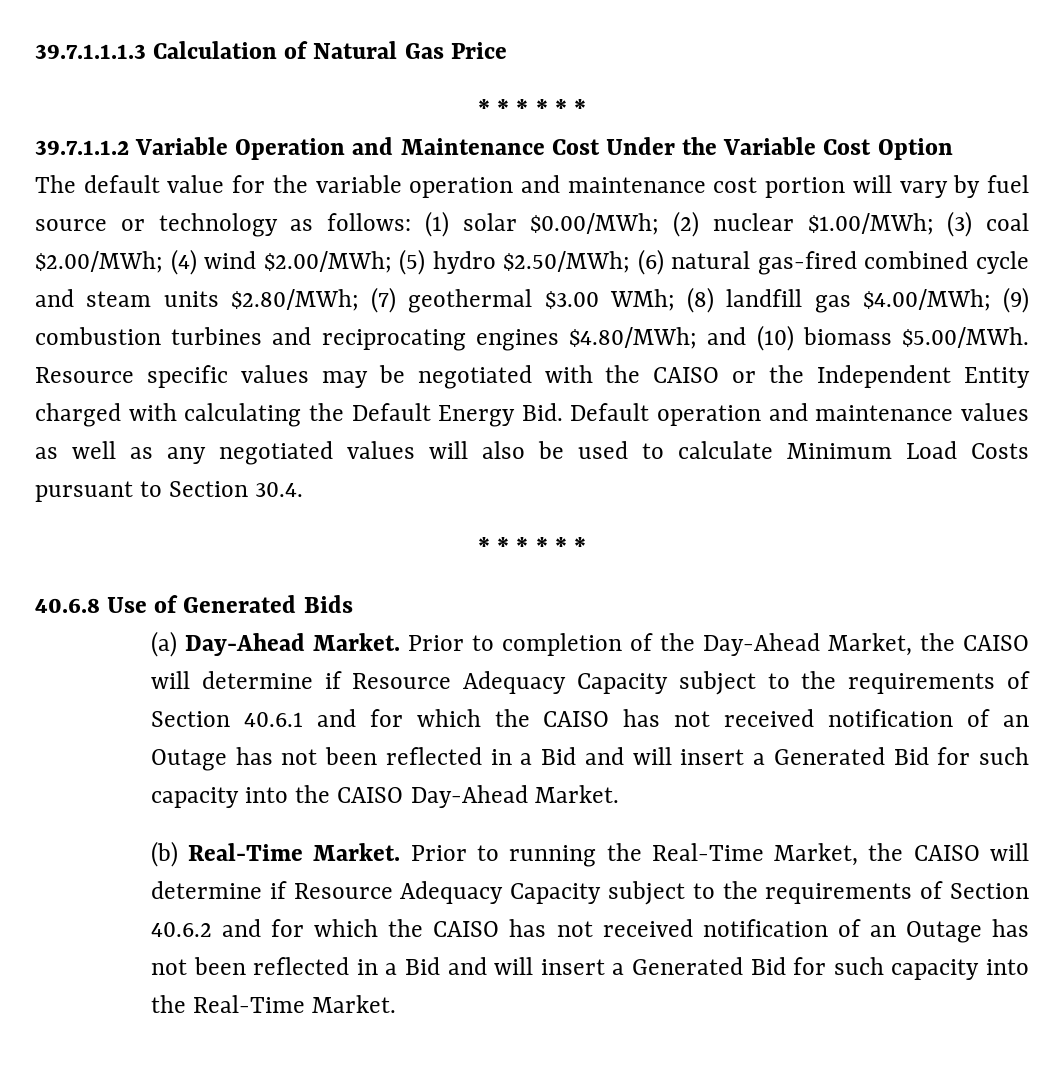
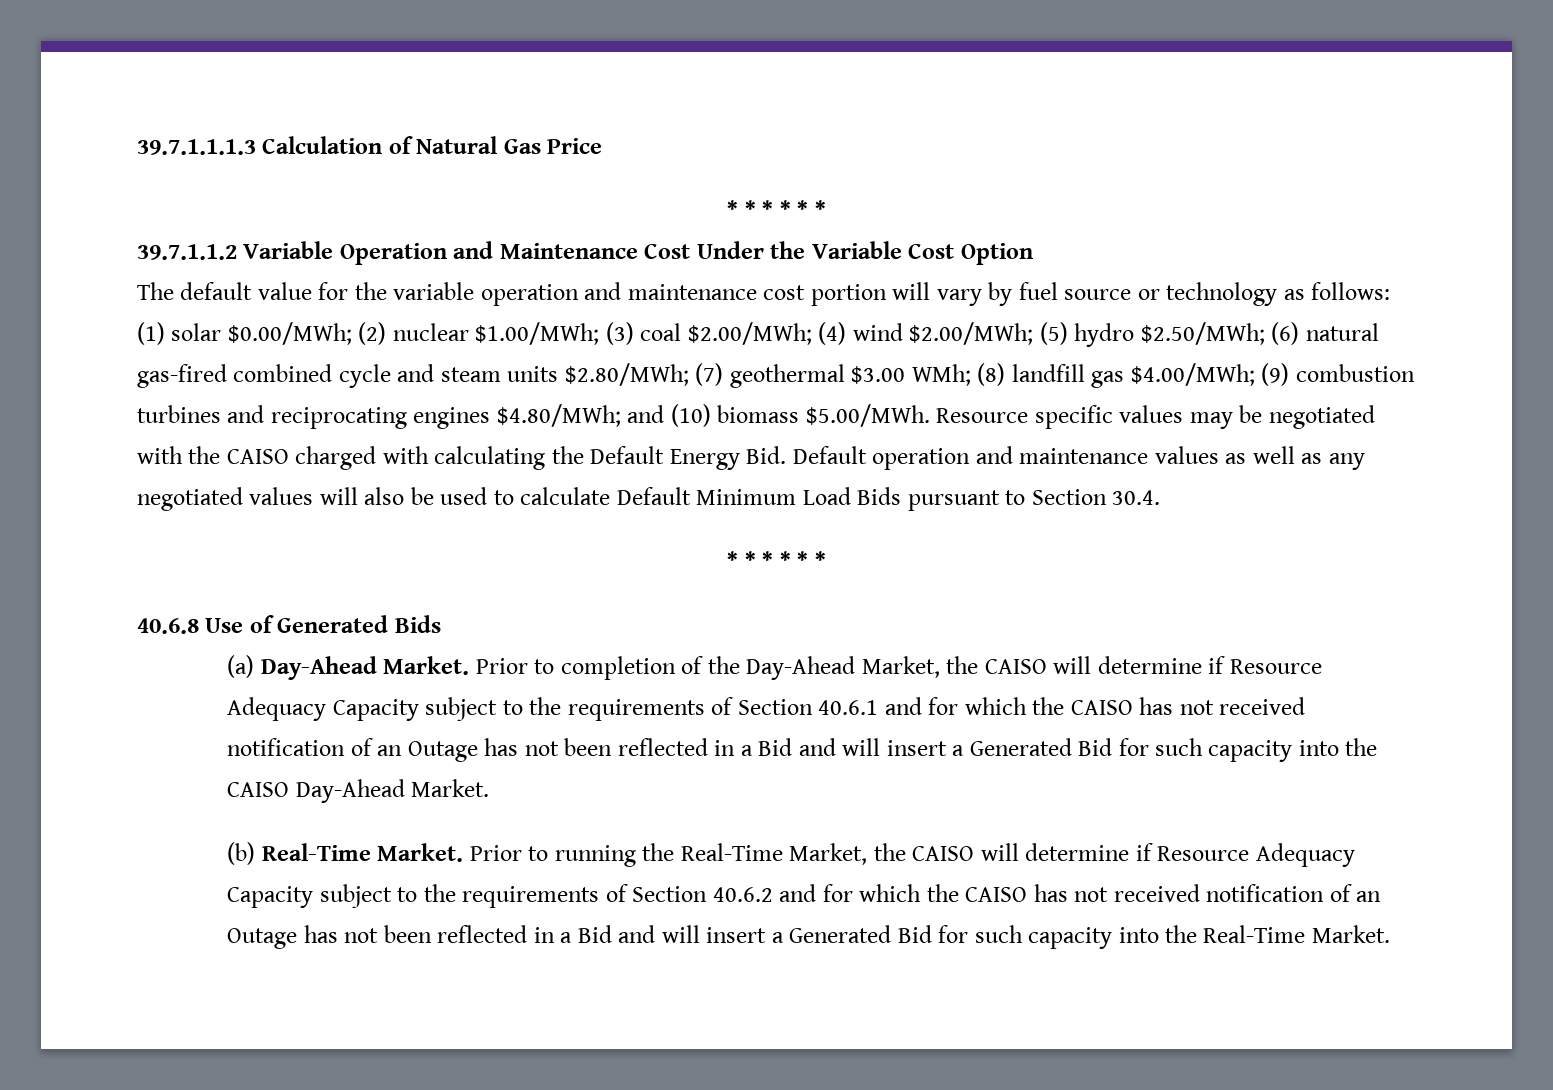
[732,365,1030,388] or the Independent Entity -> (289, 456) none
(773, 450) none -> [616,487,691,505] Default
[971,443,1029,459] Costs -> [857,487,902,505] Bids

